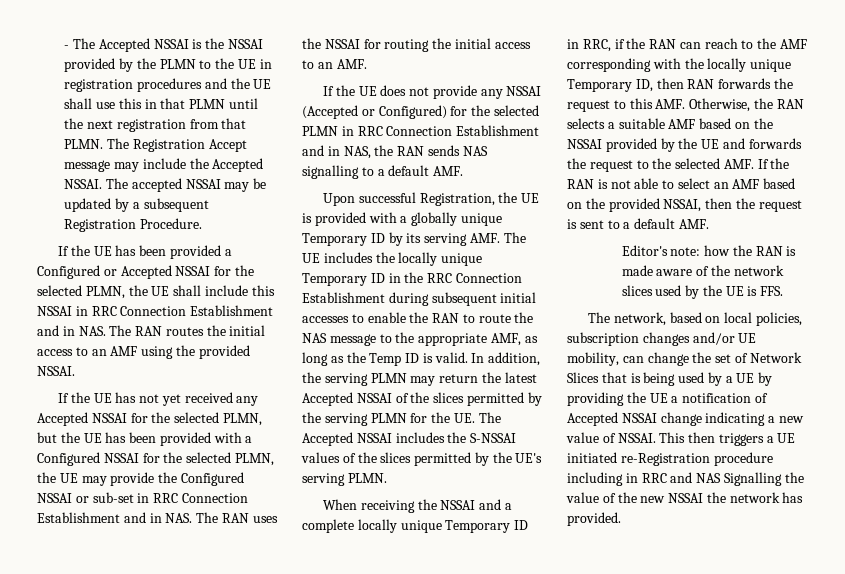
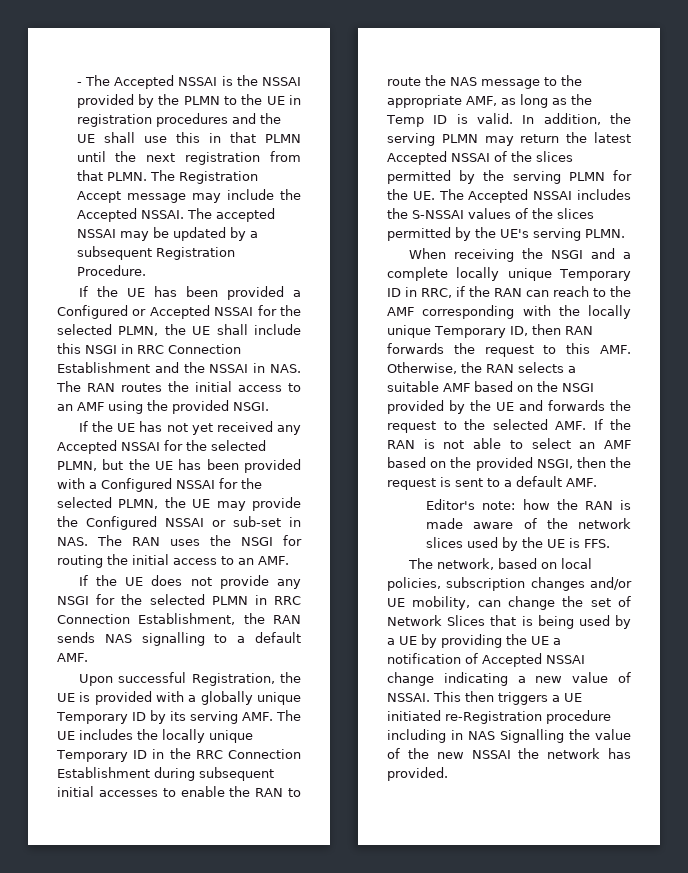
[37,305,274,316] [37,325,59,336] NSSAI in RRC Connection Establishment and -> [85,344,241,354] [57,362,249,373] NSGI in RRC Connection Establishment and the NSSAI
[37,366,75,376] NSSAI. -> [233,402,269,411] NSGI.
[153,493,248,503] [37,512,162,523] RRC Connection Establishment and in -> (301, 522) none
[324,39,360,49] NSSAI -> [241,537,273,546] NSGI
[506,86,542,96] [302,105,447,119] NSSAI (Accepted or Configured) -> [57,596,89,605] NSGI
[456,125,540,136] [302,145,371,159] Establishment and in NAS, -> [138,613,236,625] Establishment,
[440,500,476,510] NSSAI -> [550,250,583,259] NSGI
[567,139,602,149] NSSAI -> [562,383,594,392] NSGI
[663,199,702,212] NSSAI, -> [536,459,573,469] NSGI,
[641,472,693,483] RRC and -> (463, 735) none

